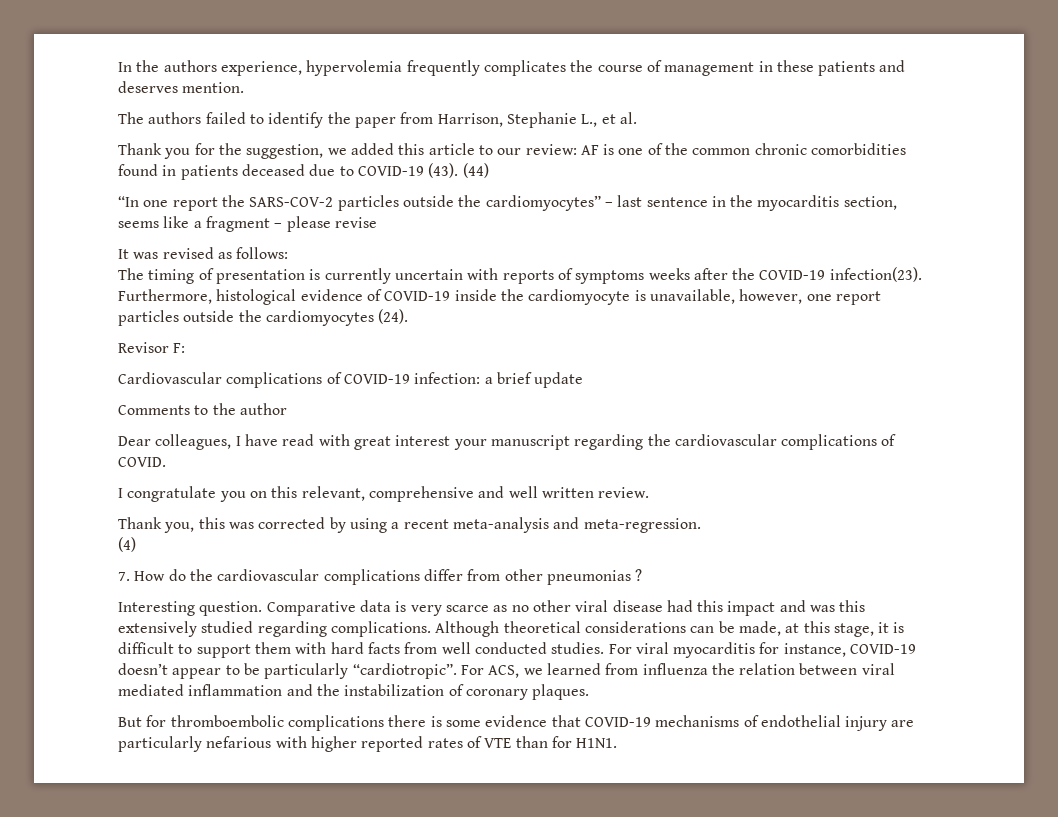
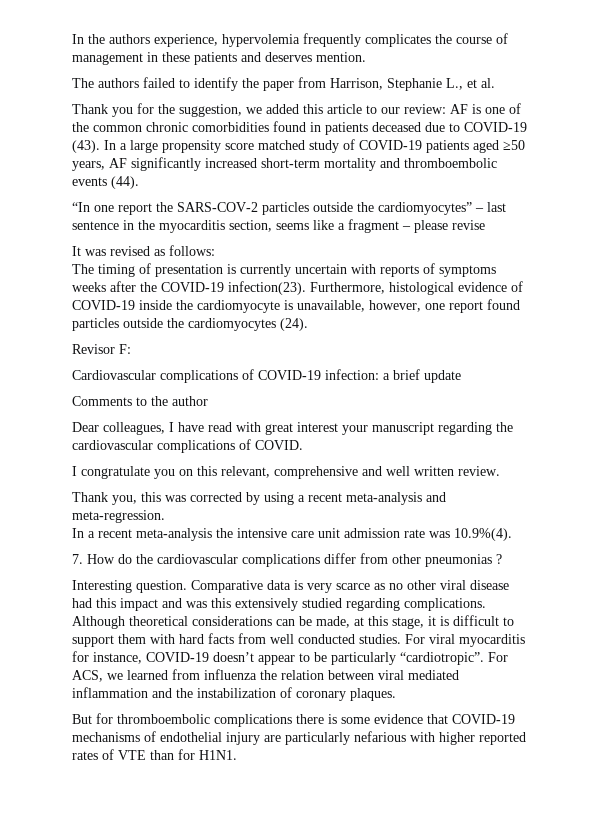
[462,163,489,178] (44) -> [104,139,525,153] [72,157,497,171] [72,176,139,189] In a large propensity score matched study of COVID-19 patients aged ≥50 years, AF significantly increased short-term mortality and thromboembolic events (44).
(881, 298) none -> [487,299,520,310] found
[118,537,136,552] (4) -> [72,528,512,541] In a recent meta-analysis the intensive care unit admission rate was 10.9%(4).

